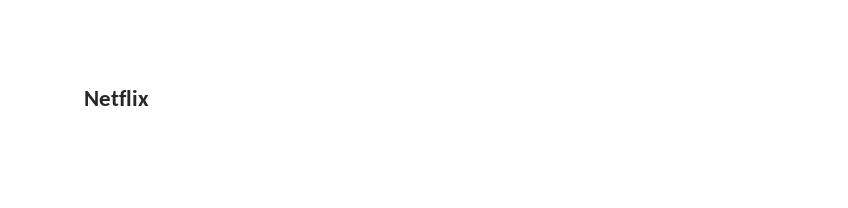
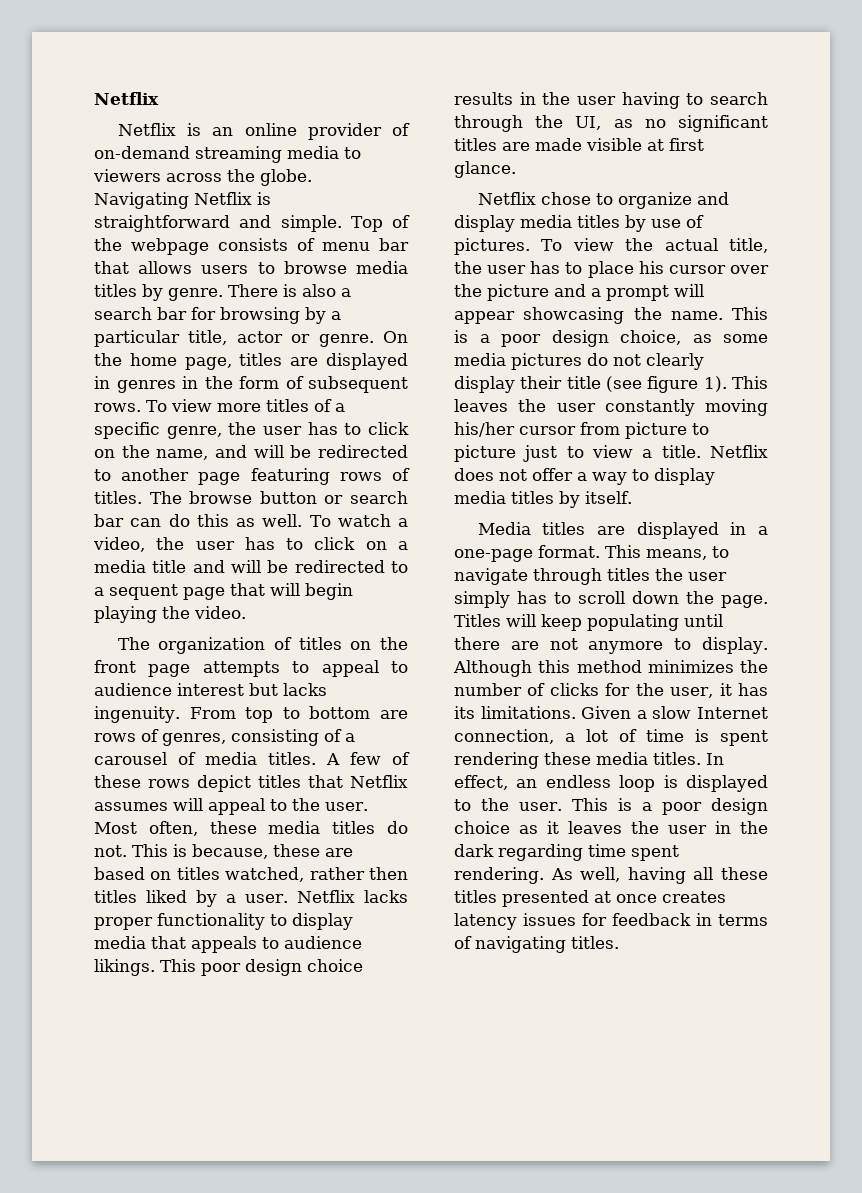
[84,90,149,106] Netflix -> [94,92,159,105] [117,123,410,140] [94,146,361,163] [93,169,312,186] [94,192,271,209] [94,215,410,232] [94,238,409,255] [94,261,408,274] [94,284,351,301] [94,307,341,324] [94,330,408,347] [94,353,408,370] [94,376,408,393] [94,399,345,412] [94,422,409,439] [94,445,408,460] [94,468,410,485] [94,491,408,504] [94,514,408,527] [93,537,408,552] [94,560,409,573] [94,583,353,600] [94,606,246,623] [117,637,409,654] [94,660,408,677] [94,683,327,696] [94,706,408,723] [94,729,355,746] [94,752,410,765] [94,775,408,792] [94,798,368,815] [94,821,409,836] [94,844,353,859] [94,867,408,882] [94,890,408,907] [94,913,353,930] [94,936,362,953] [94,959,363,976] [454,92,768,109] [454,115,768,132] [454,138,704,151] [454,161,516,178] [477,192,729,209] [454,215,704,232] [454,238,768,255] [454,261,769,278] [454,284,704,301] [454,307,768,324] [454,330,768,347] [454,353,704,370] [454,376,768,393] [454,399,768,416] [454,422,709,439] [454,445,768,462] [454,468,715,485] [454,491,632,508] [477,522,768,539] [454,545,729,562] [454,568,727,585] [454,591,768,608] [454,614,723,631] [454,637,769,654] [453,660,768,677] [454,683,768,698] [454,706,768,719] [454,729,768,746] [454,752,724,769] [454,775,768,792] [454,798,768,815] [454,821,768,834] [454,844,679,861] [454,867,768,884] [454,890,726,907] [454,913,768,930] [454,936,619,953] Netflix // Netflix is an online provider of on-demand streaming media to viewers across the globe. Navigating Netflix is straightforward and simple. Top of the webpage consists of menu bar that allows users to browse media titles by genre. There is also a search bar for browsing by a particular title, actor or genre. On the home page, titles are displayed in genres in the form of subsequent rows. To view more titles of a specific genre, the user has to click on the name, and will be redirected to another page featuring rows of titles. The browse button or search bar can do this as well. To watch a video, the user has to click on a media title and will be redirected to a sequent page that will begin playing the video. // The organization of titles on the front page attempts to appeal to audience interest but lacks ingenuity. From top to bottom are rows of genres, consisting of a carousel of media titles. A few of these rows depict titles that Netflix assumes will appeal to the user. Most often, these media titles do not. This is because, these are based on titles watched, rather then titles liked by a user. Netflix lacks proper functionality to display media that appeals to audience likings. This poor design choice results in the user having to search through the UI, as no significant titles are made visible at first glance. // Netflix chose to organize and display media titles by use of pictures. To view the actual title, the user has to place his cursor over the picture and a prompt will appear showcasing the name. This is a poor design choice, as some media pictures do not clearly display their title (see figure 1). This leaves the user constantly moving his/her cursor from picture to picture just to view a title. Netflix does not offer a way to display media titles by itself. // Media titles are displayed in a one-page format. This means, to navigate through titles the user simply has to scroll down the page. Titles will keep populating until there are not anymore to display. Although this method minimizes the number of clicks for the user, it has its limitations. Given a slow Internet connection, a lot of time is spent rendering these media titles. In effect, an endless loop is displayed to the user. This is a poor design choice as it leaves the user in the dark regarding time spent rendering. As well, having all these titles presented at once creates latency issues for feedback in terms of navigating titles.

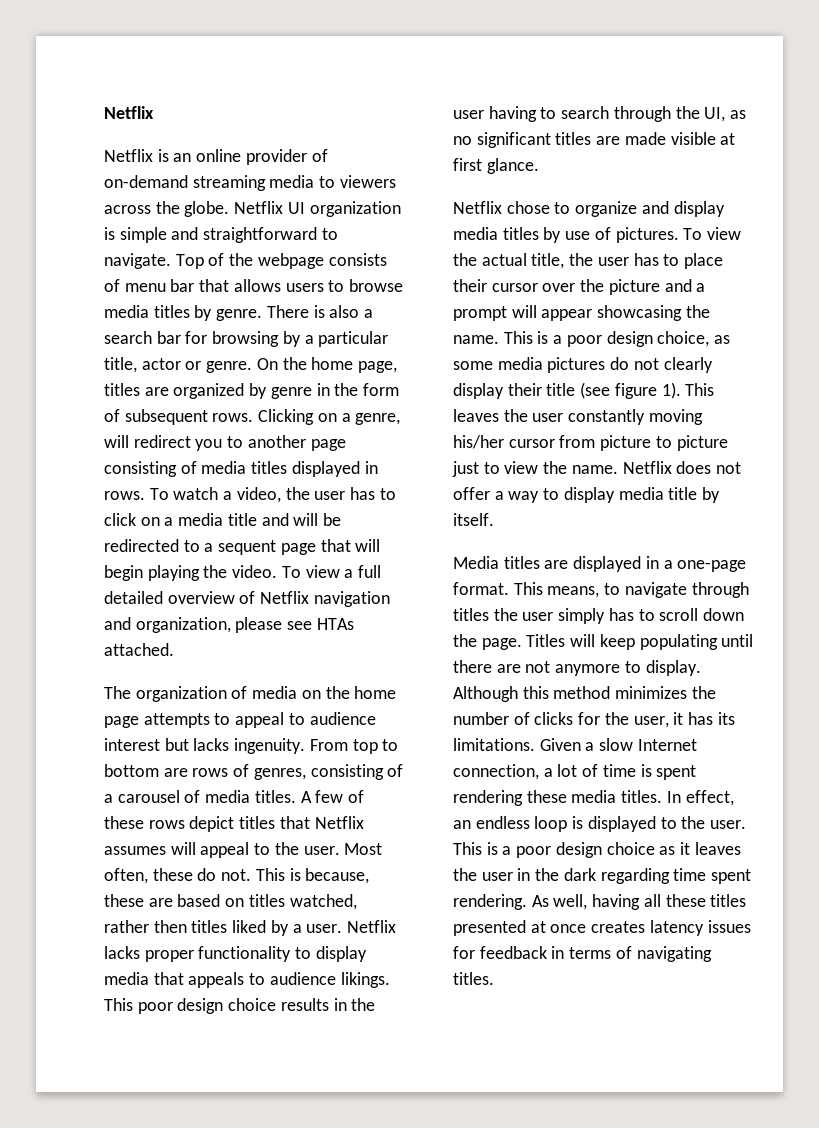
[94,192,271,209] [94,215,342,232] Navigating Netflix is straightforward and simple. -> [234,201,401,217] [104,227,338,243] [104,253,171,269] Netflix UI organization is simple and straightforward to navigate.
[326,353,408,370] [94,376,176,393] displayed in genres -> [173,383,312,399] organized by genre
[146,399,345,412] [94,422,409,439] [94,445,408,460] [94,468,410,485] [94,491,408,504] [94,514,303,527] To view more titles of a specific genre, the user has to click on the name, and will be redirected to another page featuring rows of titles. The browse button or search bar can do this as well. -> [258,409,401,425] [104,435,346,451] [104,461,378,477] [104,491,145,500] Clicking on a genre, will redirect you to another page consisting of media titles displayed in rows.
(246, 612) none -> [281,565,382,578] [104,591,390,607] [104,617,354,633] [104,643,174,656] To view a full detailed overview of Netflix navigation and organization, please see HTAs attached.
[298,637,409,650] [94,660,136,673] titles on the front -> [252,686,397,699] media on the home
[268,821,376,834] media titles -> (193, 874) none
[638,261,664,274] his -> [453,279,487,292] their
[642,445,701,458] a title. -> [543,461,618,474] the name.
[511,491,554,504] titles -> [668,487,698,500] title

